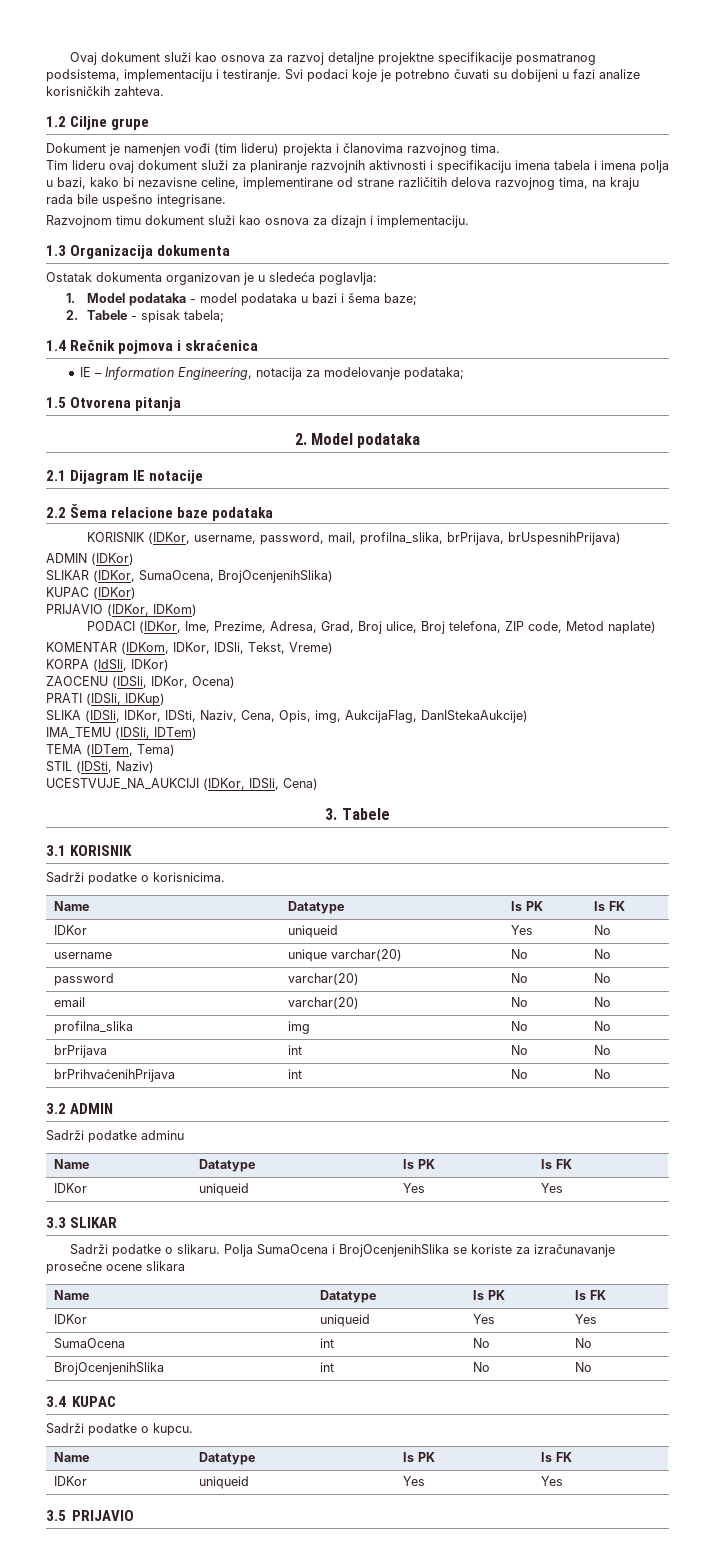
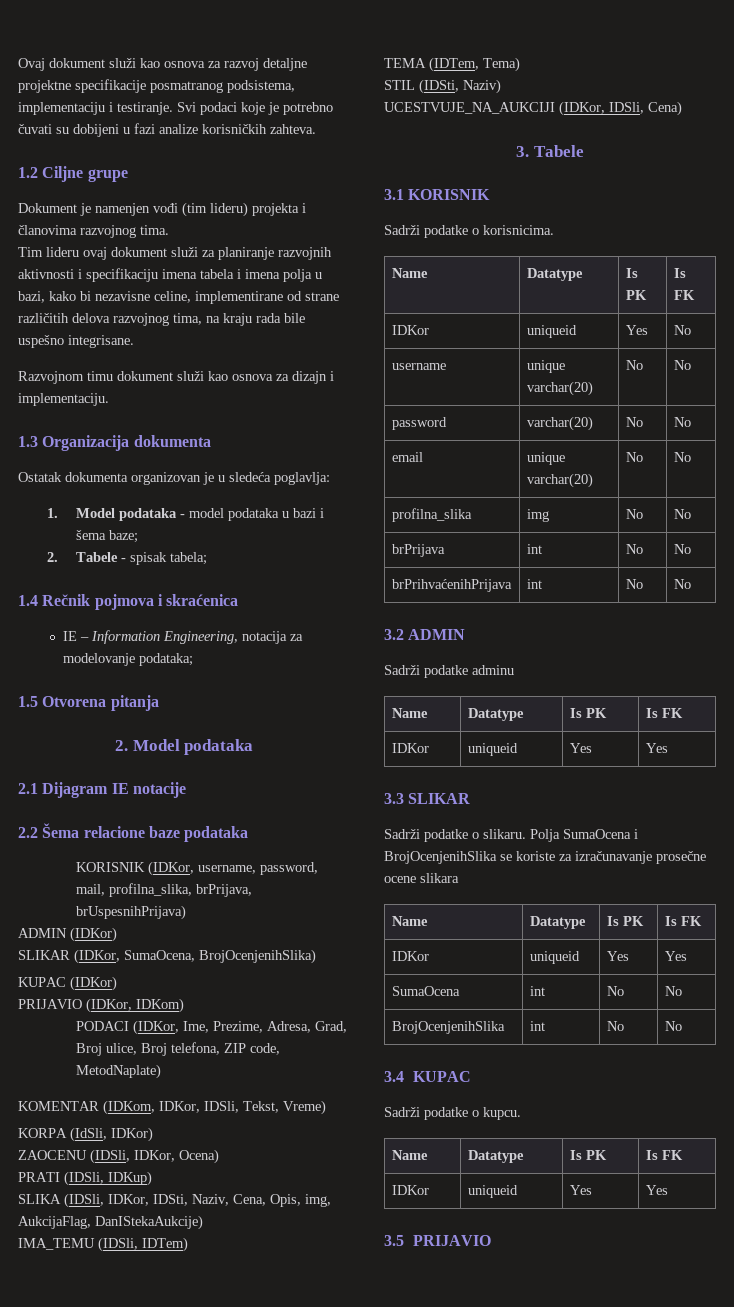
[565,621,656,634] Metod naplate) -> [75,1064,161,1079] MetodNaplate)
(85, 1002) none -> [526,452,565,465] unique

